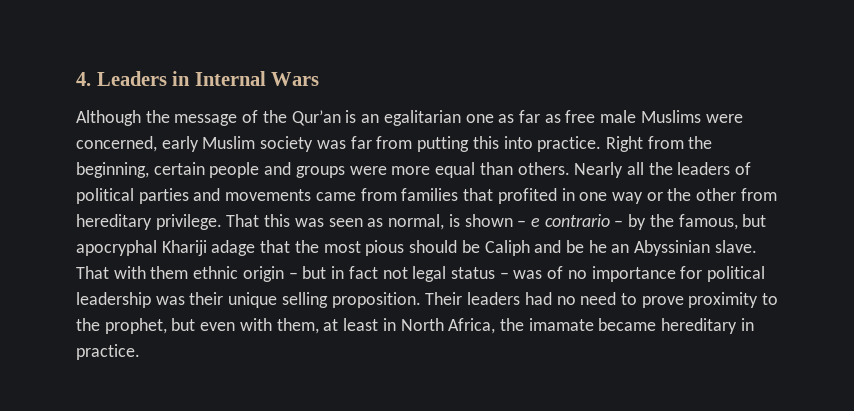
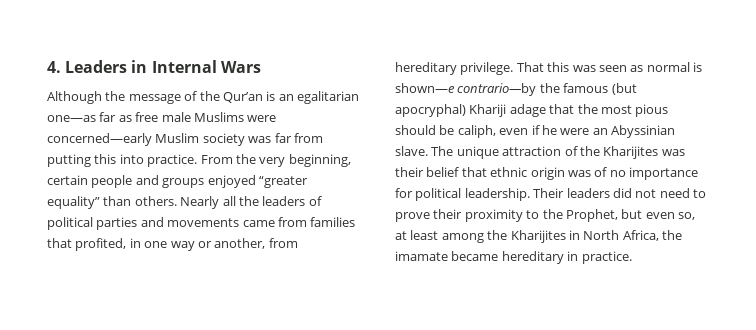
[465,114,515,123] one as -> [47,115,96,122] one—as
[76,136,199,152] concerned, early -> [47,133,152,146] concerned—early
[605,136,713,152] Right from the -> [200,154,286,167] From the very
[349,162,476,178] were more equal -> [207,175,308,188] [47,196,100,209] enjoyed “greater equality”
[497,188,557,204] profited -> [75,238,127,251] profited,
[667,188,737,201] the other -> [214,238,266,249] another,
[388,214,767,230] [76,240,157,256] normal, is shown – e contrario – by the famous, but apocryphal -> [646,62,702,72] [395,83,637,96] [395,104,466,117] normal is shown—e contrario—by the famous (but apocryphal)
[484,240,757,256] [76,266,509,282] Caliph and be he an Abyssinian slave. That with them ethnic origin – but in fact not legal status – -> [457,125,675,138] [395,146,685,159] [395,167,565,180] caliph, even if he were an Abyssinian slave. The unique attraction of the Kharijites was their belief that ethnic origin
[76,292,576,308] leadership was their unique selling proposition. Their leaders had no -> [464,188,657,201] leadership. Their leaders did not
(684, 302) none -> [433,209,463,219] their
[104,318,167,334] prophet, -> [565,209,618,222] Prophet,
[239,318,379,334] with them, at least -> [678,212,695,220] [395,230,566,243] so, at least among the Kharijites

